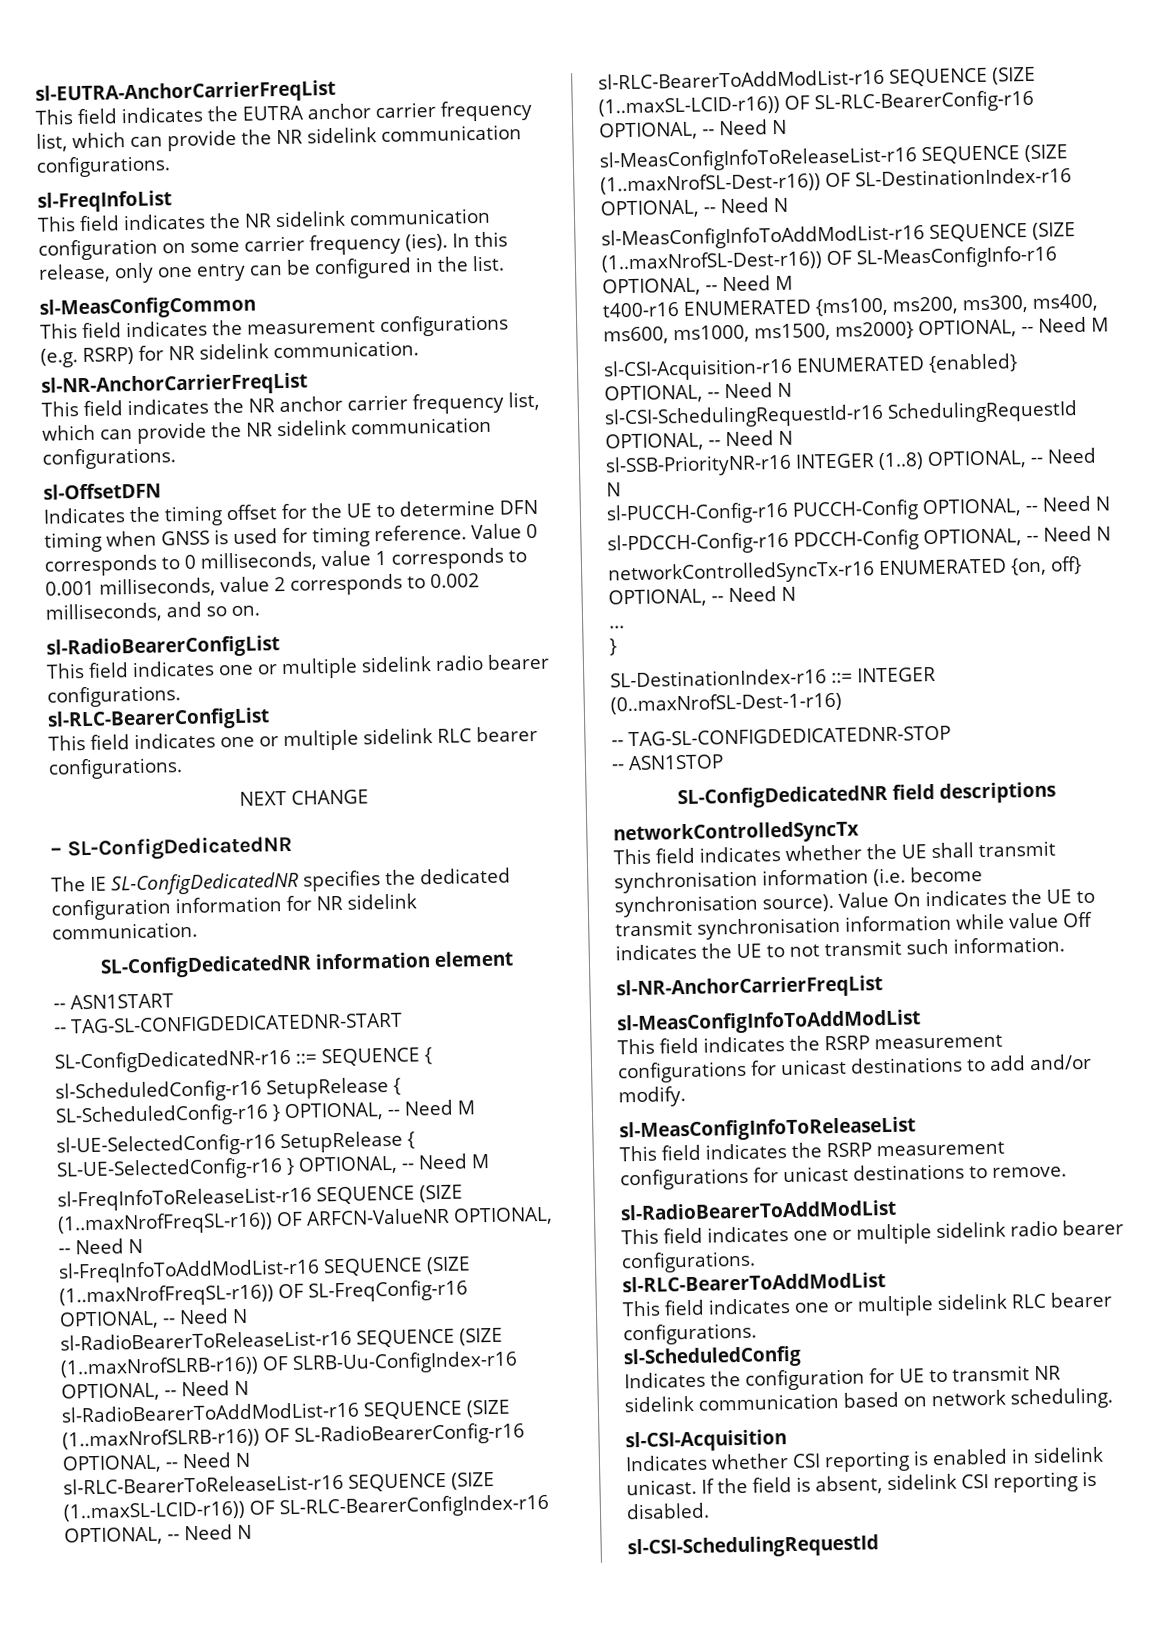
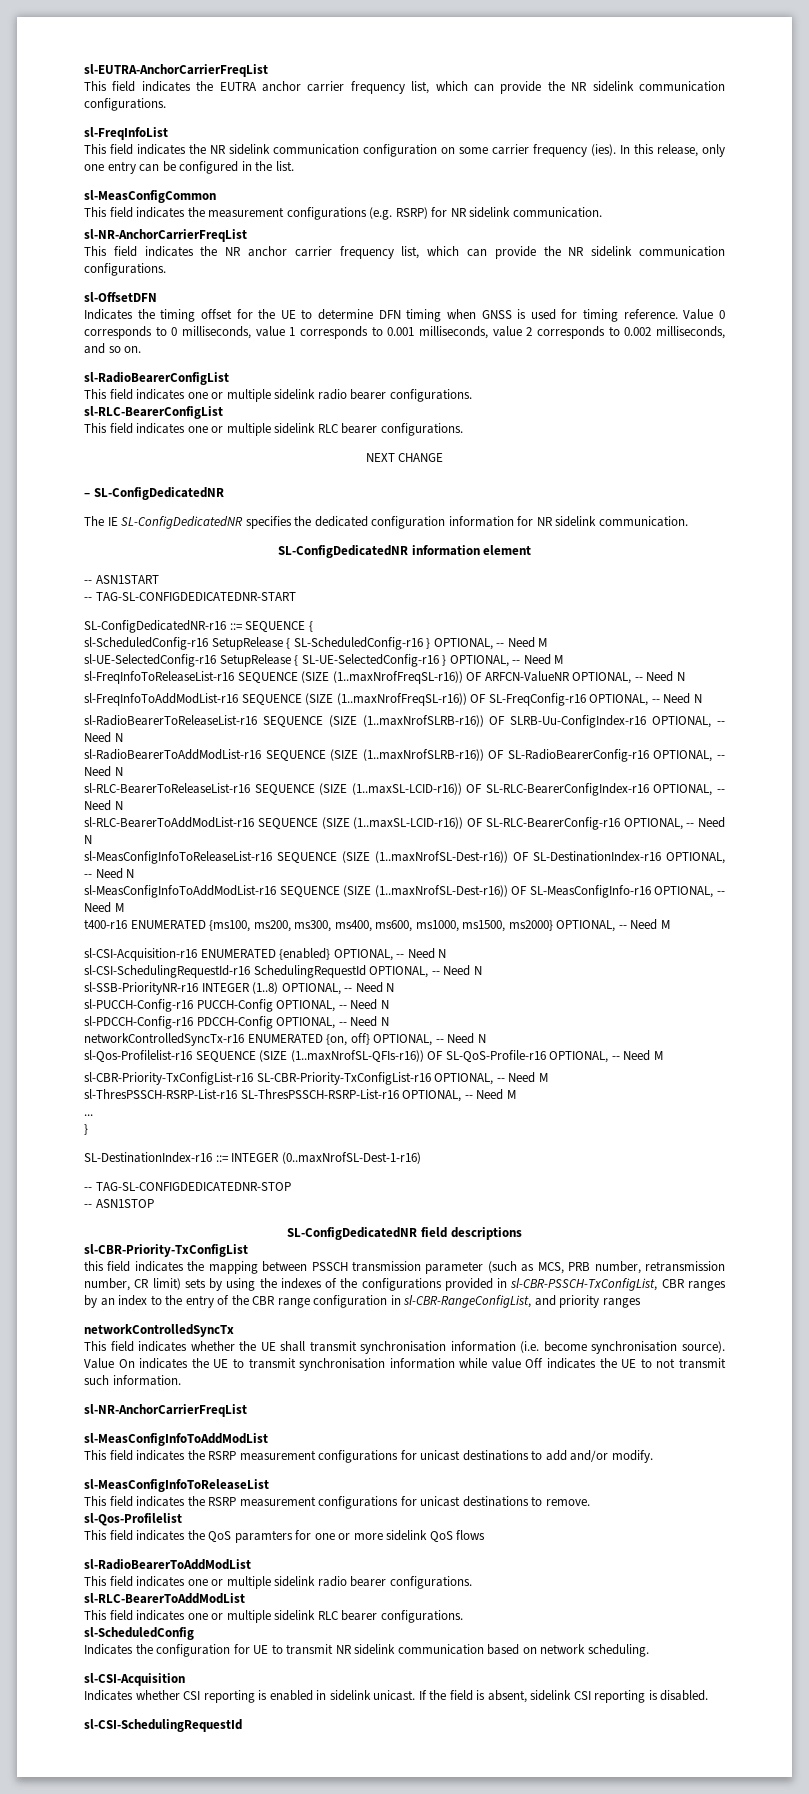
(796, 594) none -> [84,1050,663,1063] [84,1072,548,1085] [84,1089,516,1102] // sl-Qos-Profilelist-r16 SEQUENCE (SIZE (1..maxNrofSL-QFIs-r16)) OF SL-QoS-Profile-r16 OPTIONAL, -- Need M // sl-CBR-Priority-TxConfigList-r16 SL-CBR-Priority-TxConfigList-r16 OPTIONAL, -- Need M // sl-ThresPSSCH-RSRP-List-r16 SL-ThresPSSCH-RSRP-List-r16 OPTIONAL, -- Need M
(1056, 792) none -> [84,1244,248,1257] [84,1261,726,1274] [84,1278,726,1291] [84,1295,641,1308] // sl-CBR-Priority-TxConfigList // this field indicates the mapping between PSSCH transmission parameter (such as MCS, PRB number, retransmission number, CR limit) sets by using the indexes of the configurations provided in sl-CBR-PSSCH-TxConfigList, CBR ranges by an index to the entry of the CBR range configuration in sl-CBR-RangeConfigList, and priority ranges
(1067, 1172) none -> [84,1513,182,1526] [84,1530,486,1543] // sl-Qos-Profilelist // This field indicates the QoS paramters for one or more sidelink QoS flows

